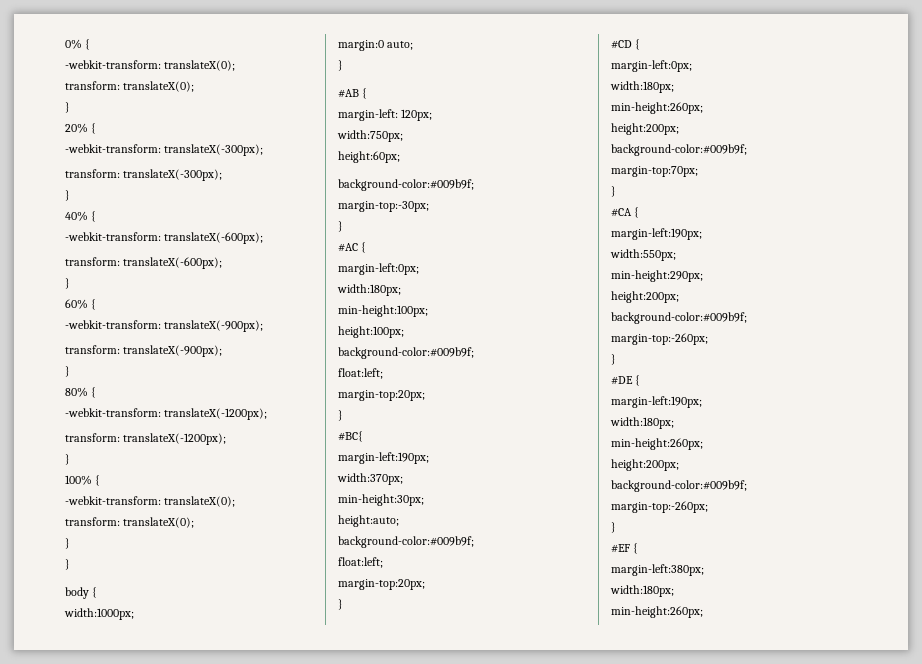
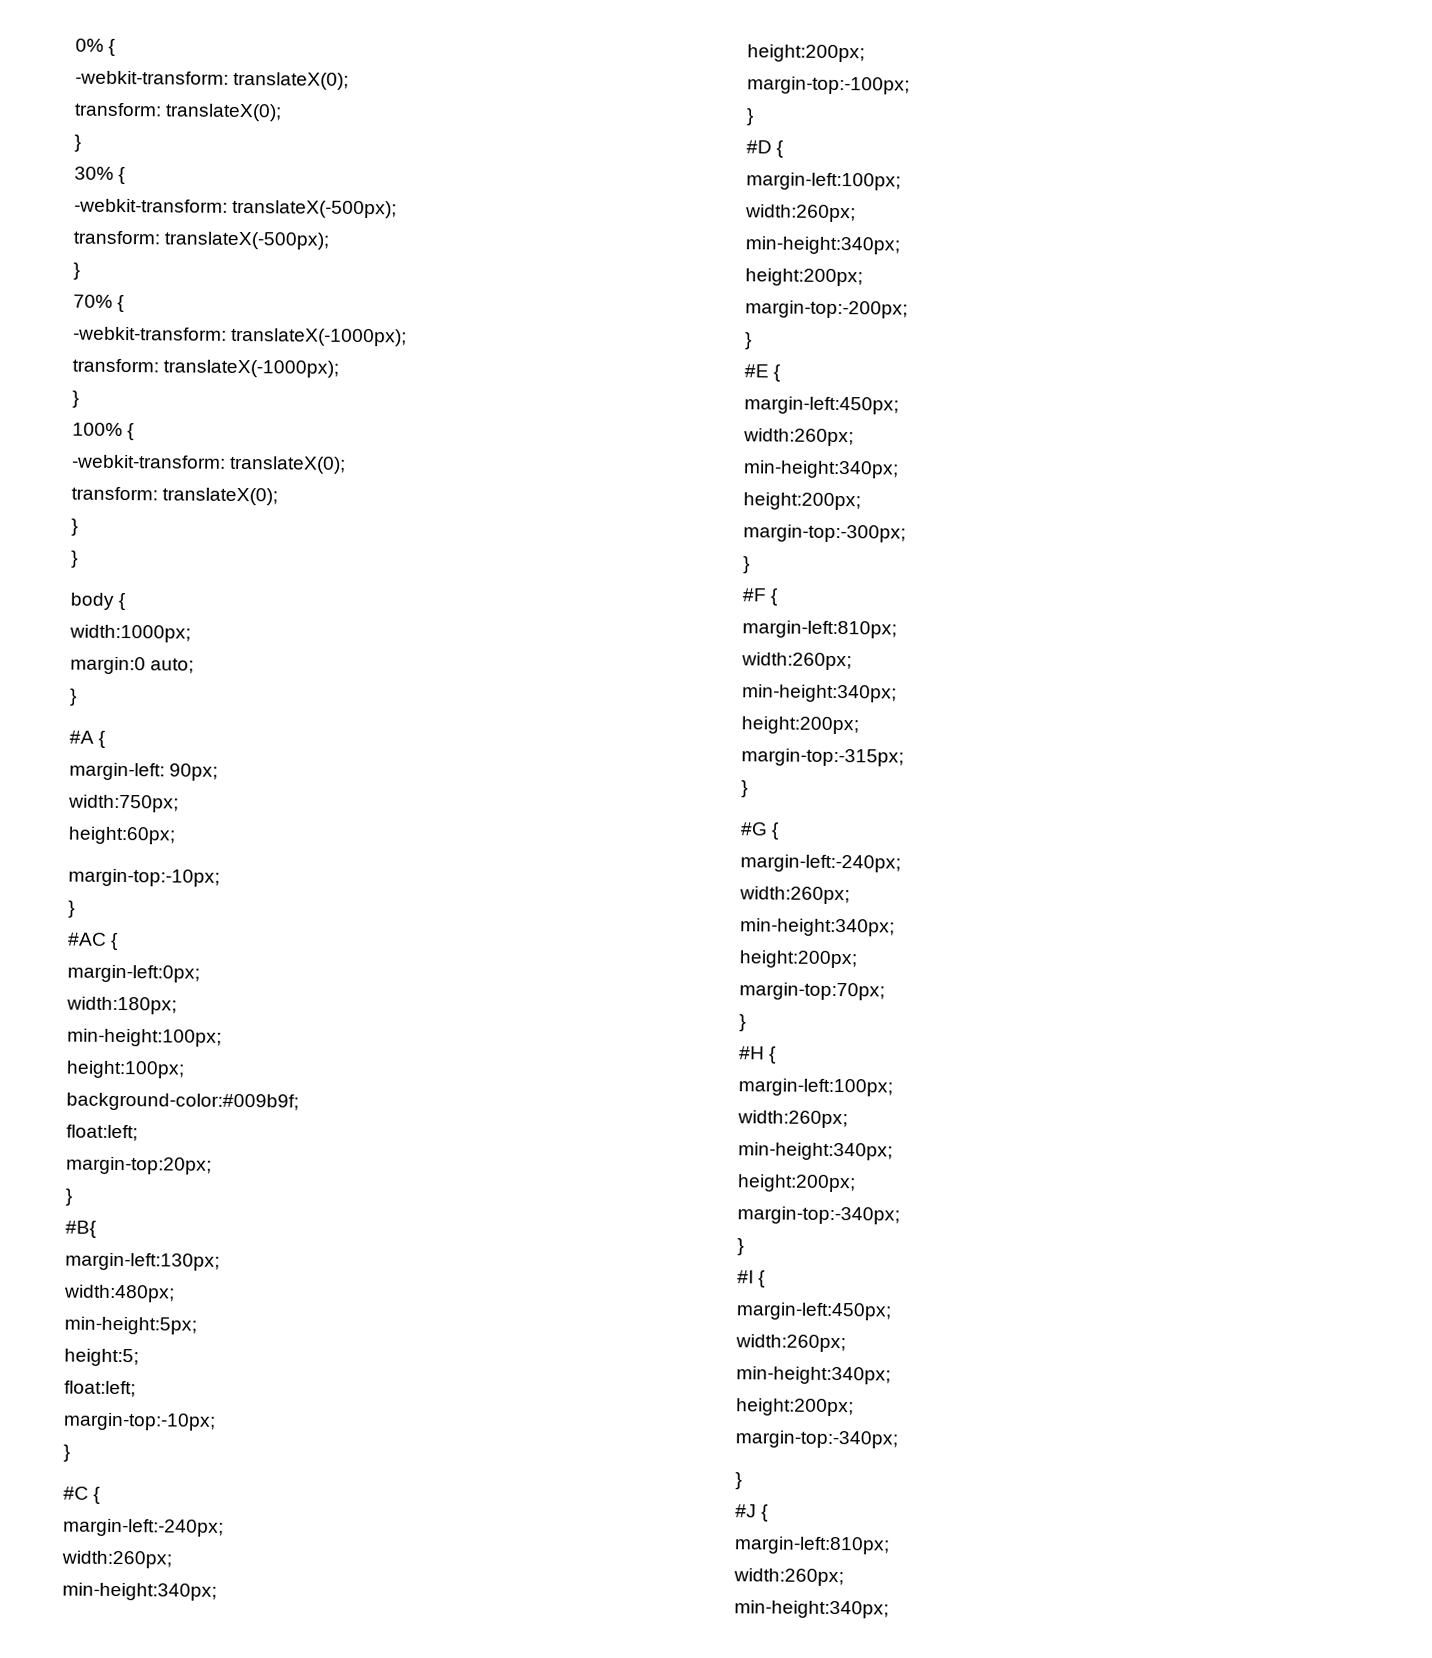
[65,123,97,134] [65,144,264,156] [65,169,223,181] [65,190,70,201] [65,211,97,222] [65,232,264,244] [65,257,223,269] [65,278,70,289] [65,299,97,310] [65,320,264,332] [65,345,223,357] [65,366,70,377] [65,387,97,398] [65,408,268,420] [65,433,227,445] 20% { // -webkit-transform: translateX(-300px); // transform: translateX(-300px); // } // 40% { // -webkit-transform: translateX(-600px); // transform: translateX(-600px); // } // 60% { // -webkit-transform: translateX(-900px); // transform: translateX(-900px); // } // 80% { // -webkit-transform: translateX(-1200px); // transform: translateX(-1200px); -> [74,166,127,185] [74,198,398,219] [73,230,330,250] [73,262,80,280] [73,294,126,313] [73,326,408,347] [72,358,340,378] 30% { // -webkit-transform: translateX(-500px); // transform: translateX(-500px); // } // 70% { // -webkit-transform: translateX(-1000px); // transform: translateX(-1000px);
[338,89,359,98] #AB -> [69,730,94,744] #A
[401,109,433,121] 120px; -> [169,763,219,781] 90px;
[338,179,474,191] [338,201,429,212] background-color:#009b9f; // margin-top:-30px; -> [68,868,220,887] margin-top:-10px;
[338,431,363,442] [338,452,429,464] [337,473,403,485] [338,494,424,506] [338,515,399,527] [338,536,474,548] [338,557,383,568] [338,579,425,590] [338,599,343,610] [611,39,641,50] [611,60,692,72] [610,81,674,93] [611,102,703,114] [611,123,679,135] [611,144,747,156] #BC{ // margin-left:190px; // width:370px; // min-height:30px; // height:auto; // background-color:#009b9f; // float:left; // margin-top:20px; // } // #CD { // margin-left:0px; // width:180px; // min-height:260px; // height:200px; // background-color:#009b9f; -> [65,1220,97,1238] [65,1252,220,1271] [64,1284,175,1303] [64,1316,197,1335] [64,1348,139,1367] [64,1380,136,1398] [63,1412,216,1431] [63,1444,70,1462] [63,1486,102,1504] [63,1518,224,1537] [61,1550,172,1569] [62,1582,217,1601] [747,44,865,63] [747,76,910,95] [746,108,754,126] [746,140,785,158] [746,172,901,191] [745,204,856,223] [745,236,900,255] [745,268,863,287] [745,300,908,319] [745,332,752,350] [744,364,782,382] [744,396,899,415] [743,428,854,447] [743,460,899,479] [743,492,861,511] [743,524,906,543] [743,556,750,574] [742,588,780,606] [742,620,897,639] [741,652,852,671] [742,684,897,703] [741,716,859,735] [741,748,904,767] [741,780,748,798] [740,822,781,840] [740,854,901,873] [739,886,850,905] [740,918,895,937] [739,950,857,969] #B{ // margin-left:130px; // width:480px; // min-height:5px; // height:5; // float:left; // margin-top:-10px; // } // #C { // margin-left:-240px; // width:260px; // min-height:340px; // height:200px; // margin-top:-100px; // } // #D { // margin-left:100px; // width:260px; // min-height:340px; // height:200px; // margin-top:-200px; // } // #E { // margin-left:450px; // width:260px; // min-height:340px; // height:200px; // margin-top:-300px; // } // #F { // margin-left:810px; // width:260px; // min-height:340px; // height:200px; // margin-top:-315px; // } // #G { // margin-left:-240px; // width:260px; // min-height:340px; // height:200px;
[611,207,640,218] [611,228,702,240] [610,249,676,261] [611,270,703,282] [611,291,679,303] [611,312,747,324] [611,333,708,345] [611,354,616,365] [611,375,641,386] [611,396,702,408] [610,417,674,429] [611,438,703,450] [611,459,679,471] [611,480,747,492] [611,501,708,513] [611,522,616,533] [611,543,639,554] [611,564,704,576] [610,585,674,597] [611,606,703,618] #CA { // margin-left:190px; // width:550px; // min-height:290px; // height:200px; // background-color:#009b9f; // margin-top:-260px; // } // #DE { // margin-left:190px; // width:180px; // min-height:260px; // height:200px; // background-color:#009b9f; // margin-top:-260px; // } // #EF { // margin-left:380px; // width:180px; // min-height:260px; -> [739,1046,778,1064] [738,1078,893,1097] [737,1110,848,1129] [738,1142,893,1161] [737,1174,856,1193] [737,1206,900,1225] [737,1238,744,1256] [737,1270,767,1288] [736,1302,892,1321] [735,1334,846,1353] [736,1366,891,1385] [736,1398,854,1417] [735,1430,898,1449] [735,1472,742,1490] [735,1504,770,1522] [734,1536,890,1555] [733,1568,844,1587] [734,1600,889,1619] #H { // margin-left:100px; // width:260px; // min-height:340px; // height:200px; // margin-top:-340px; // } // #I { // margin-left:450px; // width:260px; // min-height:340px; // height:200px; // margin-top:-340px; // } // #J { // margin-left:810px; // width:260px; // min-height:340px;

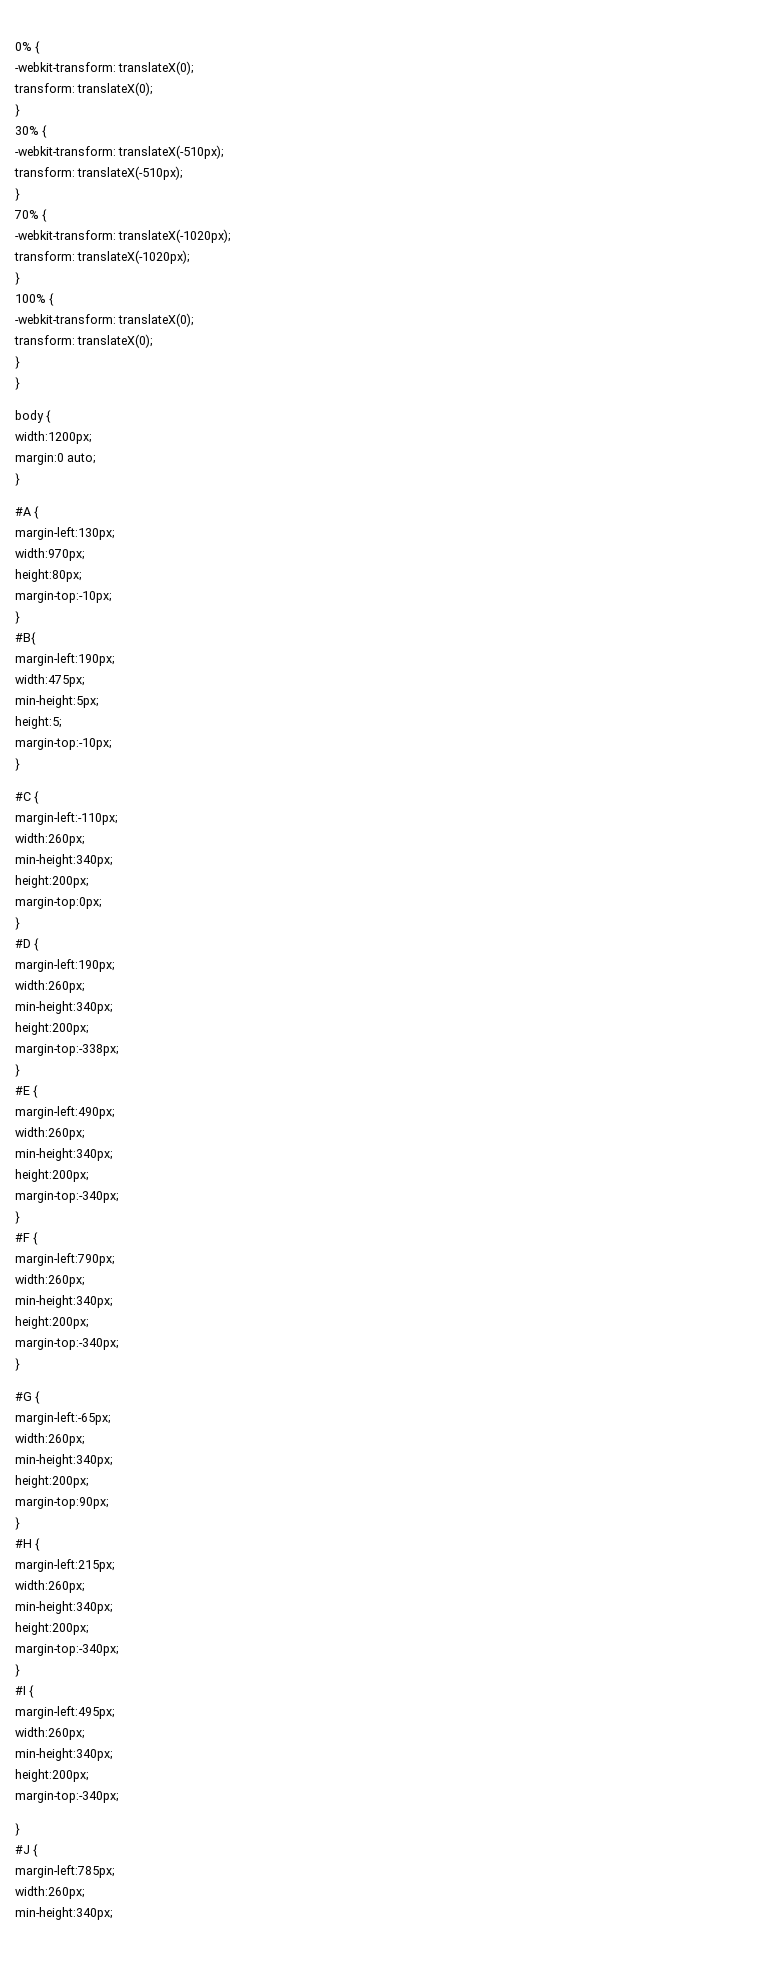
[232,199,398,219] [73,230,330,250] translateX(-500px); // transform: translateX(-500px); -> [118,145,225,159] [14,166,184,180] translateX(-510px); // transform: translateX(-510px);
[231,327,408,347] [72,358,340,378] translateX(-1000px); // transform: translateX(-1000px); -> [118,229,232,243] [14,250,191,264] translateX(-1020px); // transform: translateX(-1020px);
[69,624,191,643] width:1000px; -> [15,431,92,444] width:1200px;
[69,762,219,781] [68,794,179,813] [68,826,175,845] [68,868,220,887] [68,900,75,918] [68,932,120,951] [67,964,200,983] [66,996,177,1015] [67,1028,222,1047] [66,1060,185,1079] [66,1092,299,1112] [66,1124,138,1142] [66,1156,212,1175] margin-left: 90px; // width:750px; // height:60px; // margin-top:-10px; // } // #AC { // margin-left:0px; // width:180px; // min-height:100px; // height:100px; // background-color:#009b9f; // float:left; // margin-top:20px; -> [15,527,115,540] [15,548,85,561] [15,569,82,582] [15,591,112,603] margin-left:130px; // width:970px; // height:80px; // margin-top:-10px;
[65,1252,220,1271] [64,1284,175,1303] margin-left:130px; // width:480px; -> [15,653,115,666] [15,674,85,687] margin-left:190px; // width:475px;
[64,1380,136,1398] // float:left; -> (62, 722) none
[63,1518,224,1537] [61,1550,172,1569] [62,1582,217,1601] [747,44,865,63] [747,76,910,95] margin-left:-240px; // width:260px; // min-height:340px; // height:200px; // margin-top:-100px; -> [15,812,118,825] [15,833,85,846] [15,854,113,867] [15,875,89,888] [15,897,102,909] margin-left:-110px; // width:260px; // min-height:340px; // height:200px; // margin-top:0px;
[746,172,901,191] [745,204,856,223] [745,236,900,255] [745,268,863,287] [745,300,908,319] margin-left:100px; // width:260px; // min-height:340px; // height:200px; // margin-top:-200px; -> [15,959,115,972] [15,980,85,993] [15,1001,113,1014] [15,1022,89,1035] [15,1044,119,1056] margin-left:190px; // width:260px; // min-height:340px; // height:200px; // margin-top:-338px;
[744,396,899,415] [743,428,854,447] [743,460,899,479] [743,492,861,511] [743,524,906,543] margin-left:450px; // width:260px; // min-height:340px; // height:200px; // margin-top:-300px; -> [15,1106,115,1119] [15,1127,85,1140] [15,1148,113,1161] [15,1169,89,1182] [15,1191,119,1203] margin-left:490px; // width:260px; // min-height:340px; // height:200px; // margin-top:-340px;
[742,620,897,639] [741,652,852,671] [742,684,897,703] [741,716,859,735] [741,748,904,767] margin-left:810px; // width:260px; // min-height:340px; // height:200px; // margin-top:-315px; -> [15,1253,115,1266] [15,1274,85,1287] [15,1295,113,1308] [15,1316,89,1329] [15,1338,119,1350] margin-left:790px; // width:260px; // min-height:340px; // height:200px; // margin-top:-340px;
[740,854,901,873] [739,886,850,905] [740,918,895,937] [739,950,857,969] [739,982,885,1001] margin-left:-240px; // width:260px; // min-height:340px; // height:200px; // margin-top:70px; -> [15,1412,111,1425] [15,1433,85,1446] [15,1454,113,1467] [15,1475,89,1488] [15,1497,109,1509] margin-left:-65px; // width:260px; // min-height:340px; // height:200px; // margin-top:90px;
[738,1078,893,1097] margin-left:100px; -> [15,1559,115,1572] margin-left:215px;
[736,1302,892,1321] margin-left:450px; -> [15,1706,115,1719] margin-left:495px;
[734,1536,890,1555] margin-left:810px; -> [15,1865,115,1878] margin-left:785px;

